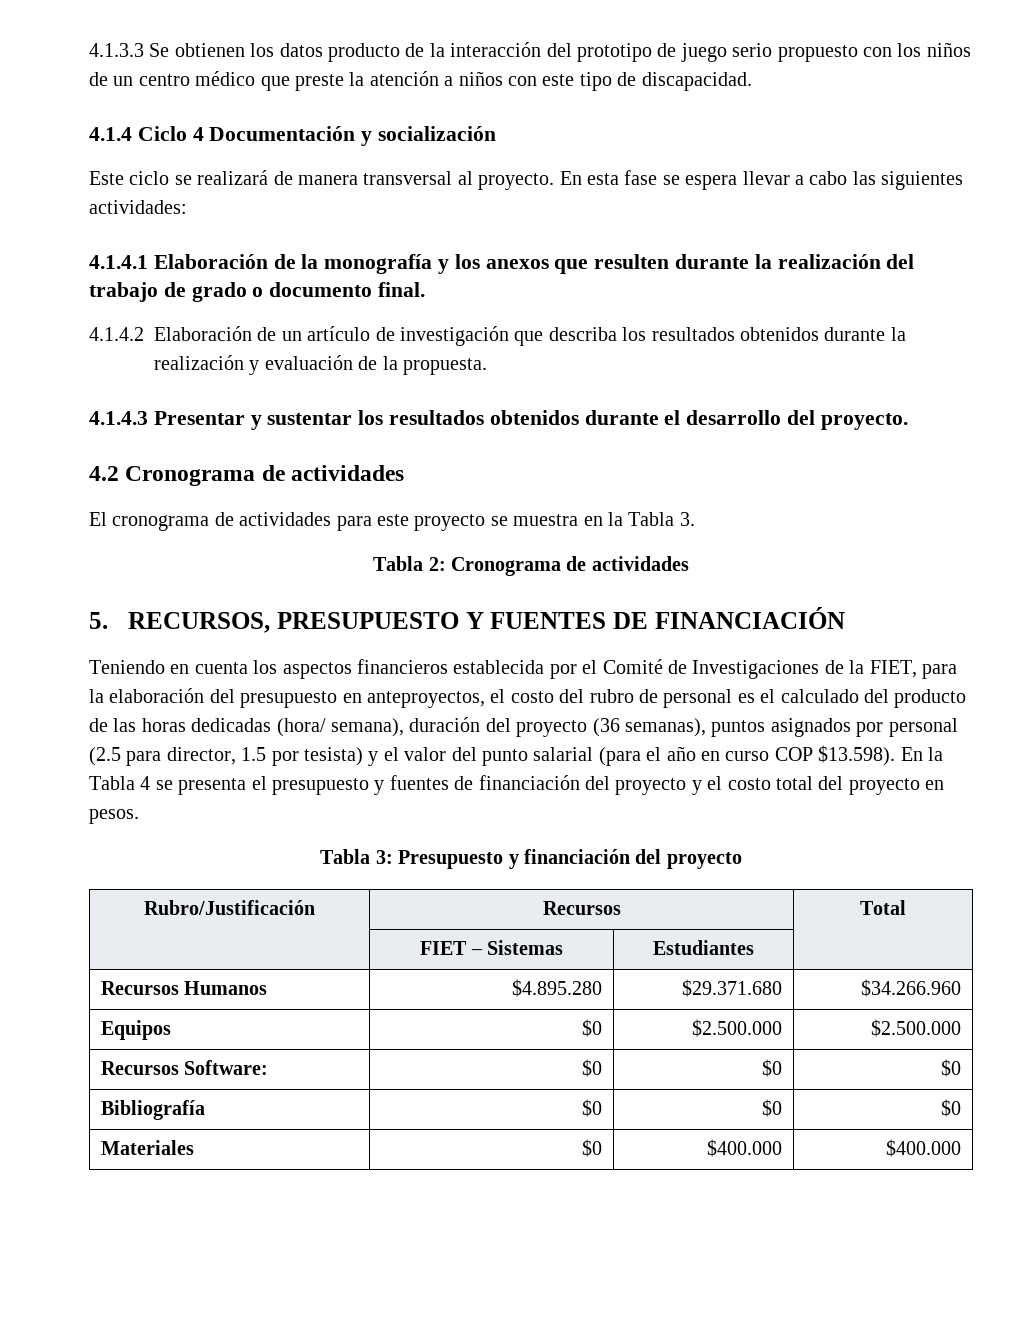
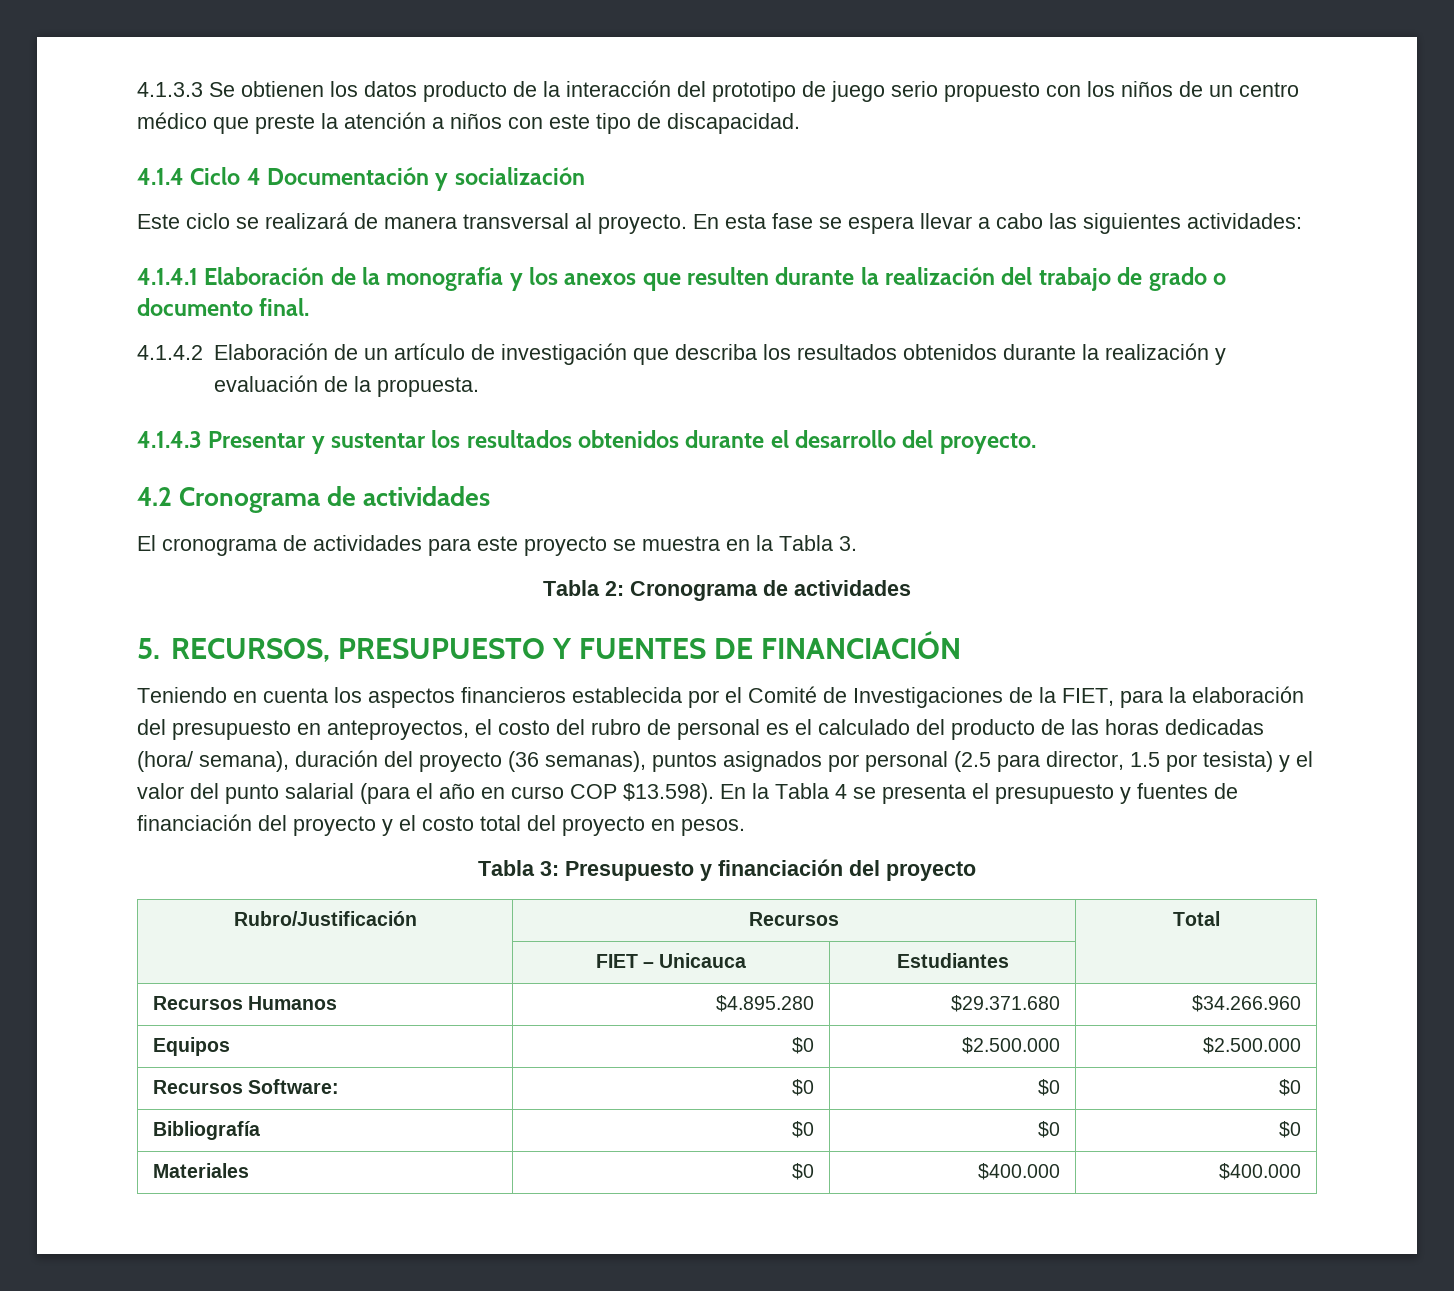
[486,940,563,955] Sistemas -> [659,953,747,968] Unicauca

